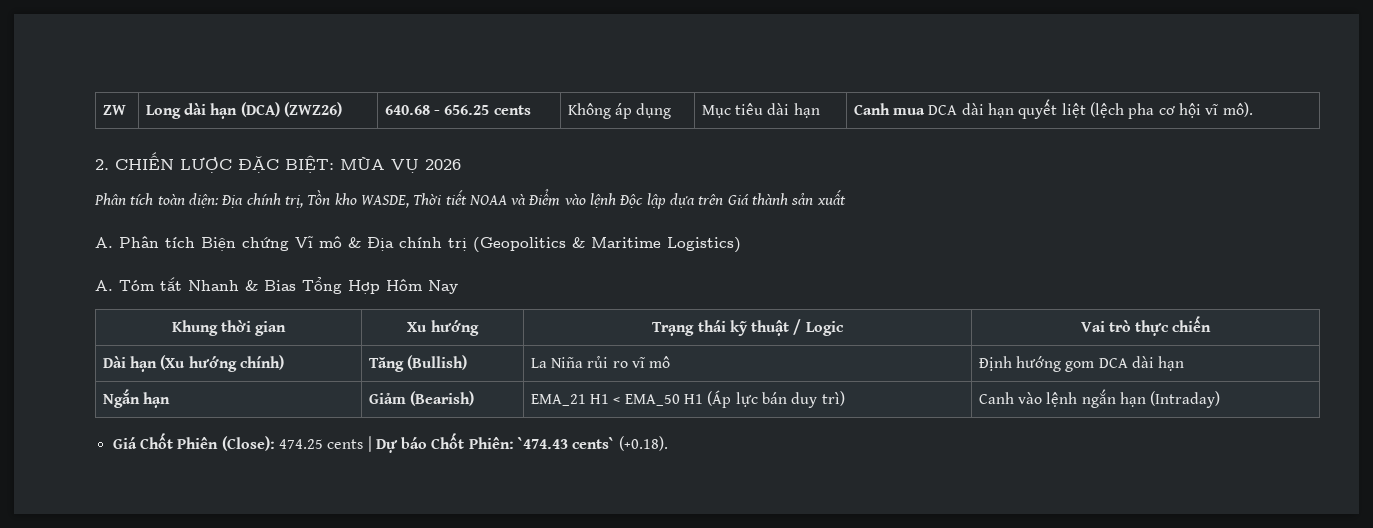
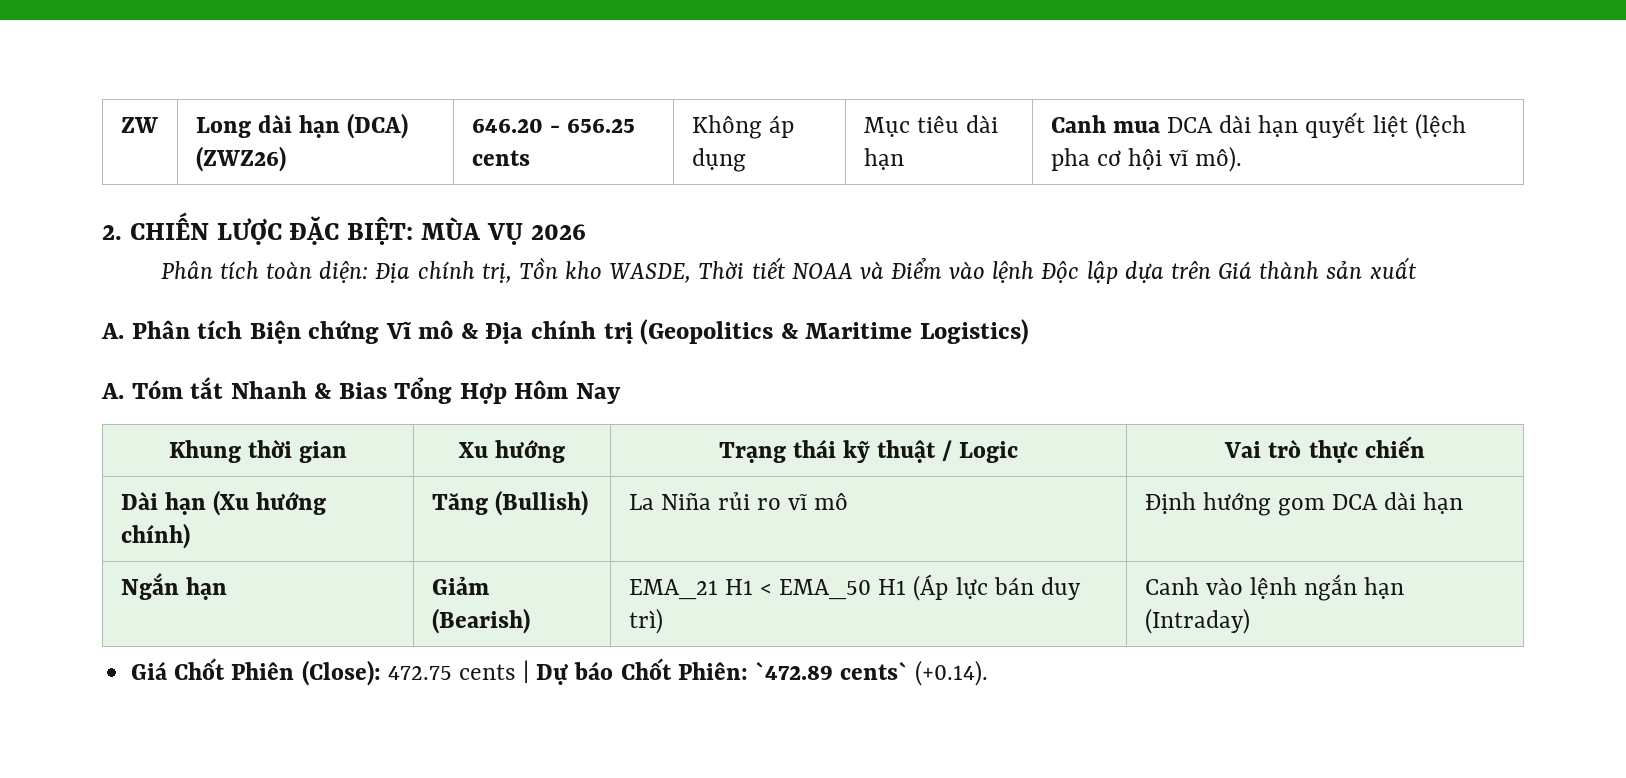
[384,105,430,115] 640.68 -> [471,118,543,133] 646.20
[278,439,323,449] 474.25 -> [387,666,452,680] 472.75
[517,436,668,451] `474.43 cents` (+0.18). -> [754,660,989,686] `472.89 cents` (+0.14).

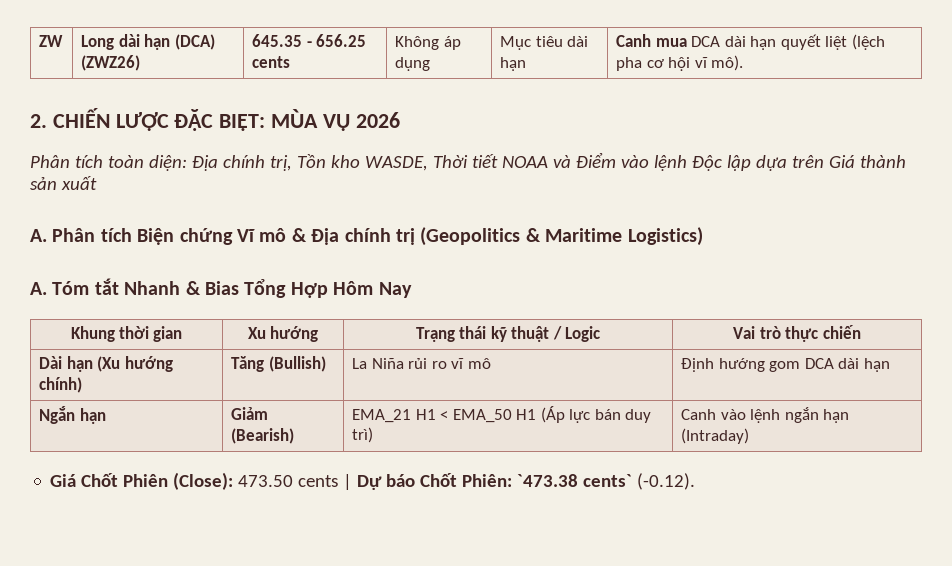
[471,118,543,133] 646.20 -> [252,34,303,47] 645.35
[387,666,452,680] 472.75 -> [238,475,294,487] 473.50
[754,660,989,686] `472.89 cents` (+0.14). -> [517,473,696,490] `473.38 cents` (-0.12).

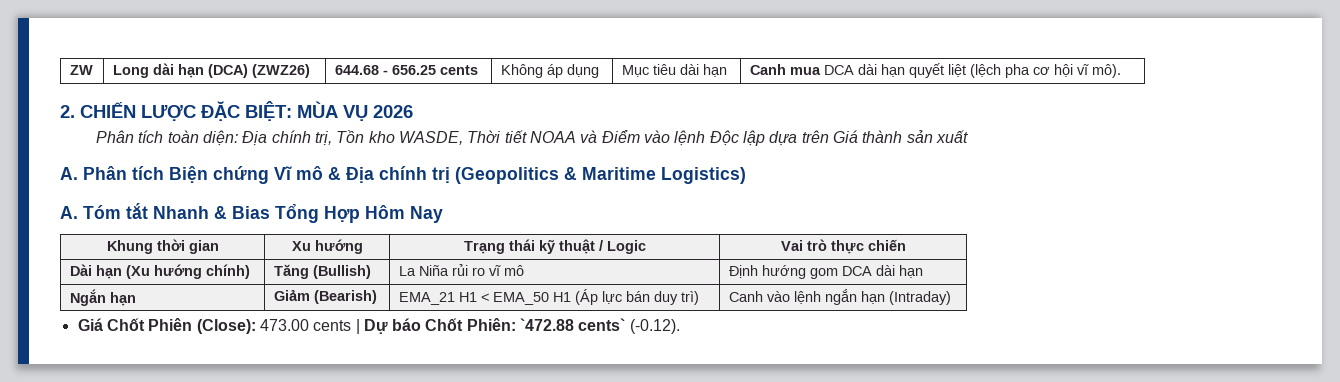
[252,34,303,47] 645.35 -> [334,65,379,75] 644.68
[238,475,294,487] 473.50 -> [259,319,309,331] 473.00
[517,474,579,487] `473.38 -> [520,318,575,331] `472.88

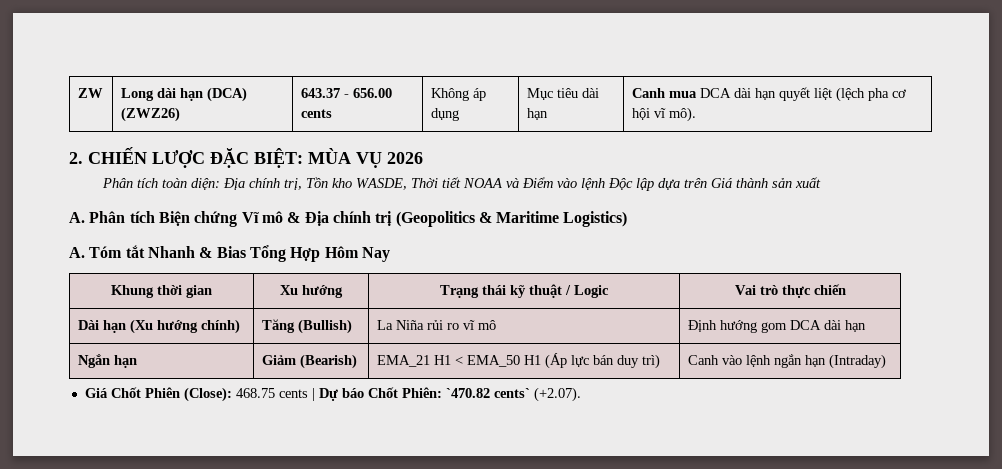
[334,65,436,75] 644.68 - 656.25 -> [300,88,392,98] 643.37 - 656.00
[259,319,309,331] 473.00 -> [235,388,275,398] 468.75
[520,318,680,334] `472.88 cents` (-0.12). -> [445,387,581,402] `470.82 cents` (+2.07).

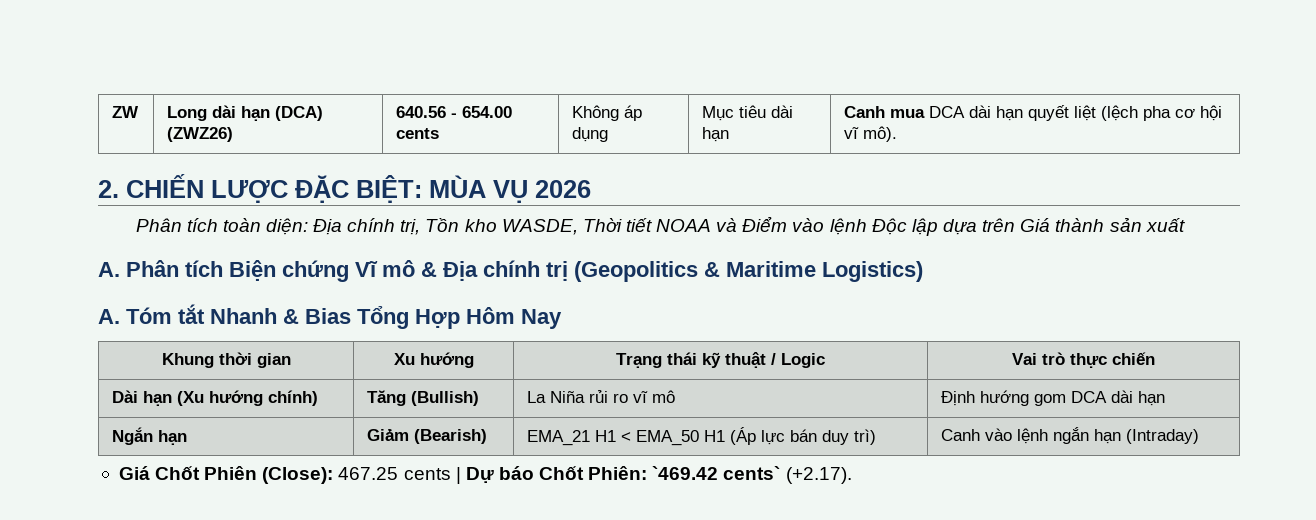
[300,88,392,98] 643.37 - 656.00 -> [396,106,513,118] 640.56 - 654.00
[235,388,275,398] 468.75 -> [338,467,399,480] 467.25
[445,387,581,402] `470.82 cents` (+2.07). -> [652,466,852,484] `469.42 cents` (+2.17).

